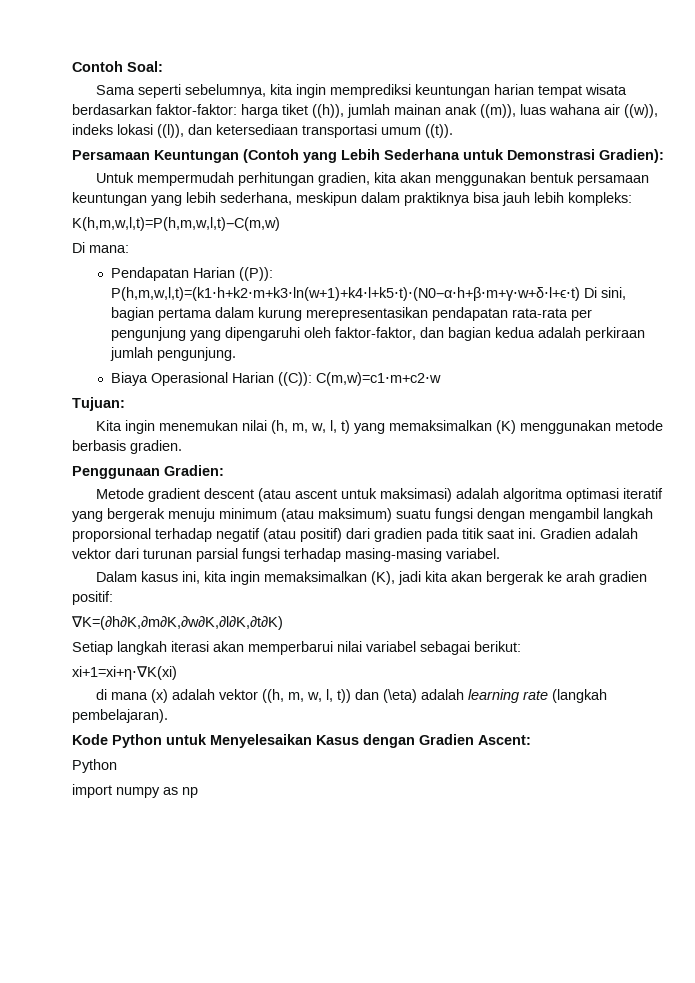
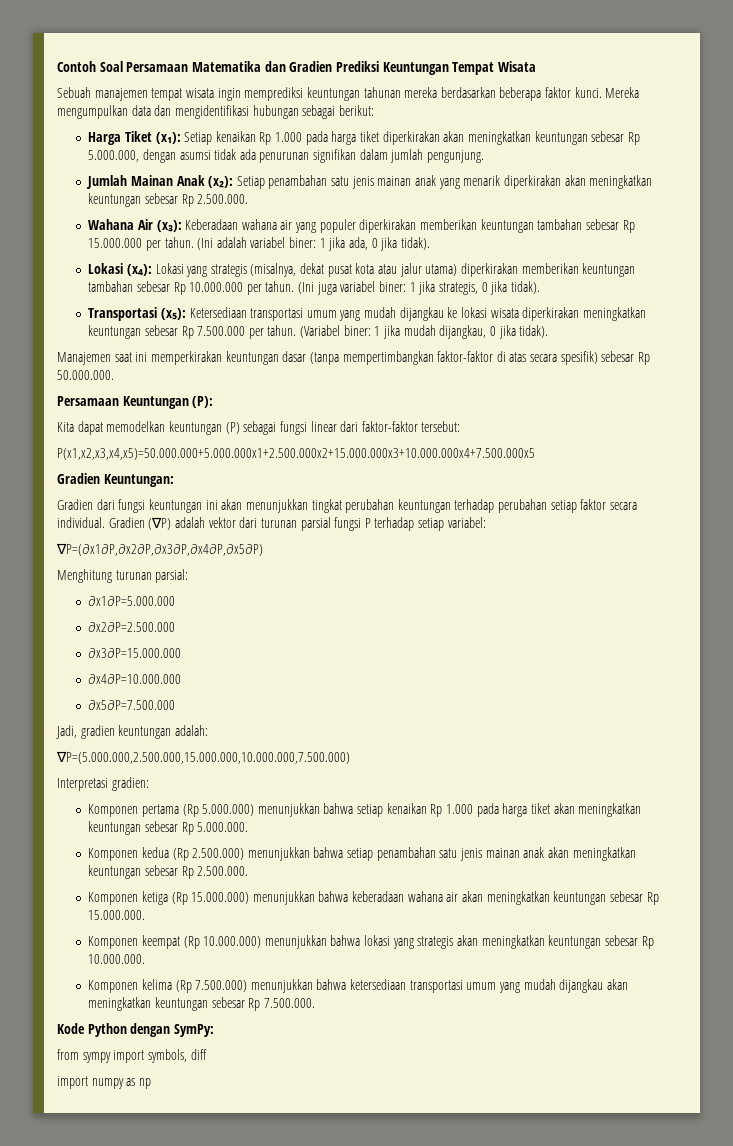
[127,61,163,72] [96,84,628,98] [72,104,658,118] [72,124,453,138] [72,149,664,163] [96,172,650,186] [72,192,632,206] [72,217,280,231] [72,242,129,253] [110,267,273,281] [110,287,626,301] [110,307,592,321] [110,327,645,341] [109,347,236,361] [110,372,441,386] [72,397,125,411] [96,420,664,434] [72,440,182,454] [72,465,224,479] [96,488,664,502] [72,508,653,522] [72,528,591,542] Soal: // Sama seperti sebelumnya, kita ingin memprediksi keuntungan harian tempat wisata berdasarkan faktor-faktor: harga tiket ((h)), jumlah mainan anak ((m)), luas wahana air ((w)), indeks lokasi ((l)), dan ketersediaan transportasi umum ((t)). // Persamaan Keuntungan (Contoh yang Lebih Sederhana untuk Demonstrasi Gradien): // Untuk mempermudah perhitungan gradien, kita akan menggunakan bentuk persamaan keuntungan yang lebih sederhana, meskipun dalam praktiknya bisa jauh lebih kompleks: // K(h,m,w,l,t)=P(h,m,w,l,t)−C(m,w) // Di mana: // Pendapatan Harian ((P)): P(h,m,w,l,t)=(k1⋅h+k2⋅m+k3⋅ln(w+1)+k4⋅l+k5⋅t)⋅(N0−α⋅h+β⋅m+γ⋅w+δ⋅l+ϵ⋅t) Di sini, bagian pertama dalam kurung merepresentasikan pendapatan rata-rata per pengunjung yang dipengaruhi oleh faktor-faktor, dan bagian kedua adalah perkiraan jumlah pengunjung. // Biaya Operasional Harian ((C)): C(m,w)=c1⋅m+c2⋅w // Tujuan: // Kita ingin menemukan nilai (h, m, w, l, t) yang memaksimalkan (K) menggunakan metode berbasis gradien. // Penggunaan Gradien: // Metode gradient descent (atau ascent untuk maksimasi) adalah algoritma optimasi iteratif yang bergerak menuju minimum (atau maksimum) suatu fungsi dengan mengambil langkah proporsional terhadap negatif (atau positif) dari gradien pada titik saat ini. Gradien -> [99,61,536,75] [57,87,640,101] [57,105,374,119] [88,131,640,145] [88,149,485,163] [86,175,653,189] [88,193,249,207] [88,219,635,233] [88,237,431,251] [88,263,636,277] [88,281,540,295] [88,307,647,321] [88,325,549,339] [57,351,651,365] [57,370,114,380] [57,396,214,409] [57,421,461,435] [57,448,535,460] [57,473,174,487] [57,499,638,513] [57,517,172,530] Soal Persamaan Matematika dan Gradien Prediksi Keuntungan Tempat Wisata // Sebuah manajemen tempat wisata ingin memprediksi keuntungan tahunan mereka berdasarkan beberapa faktor kunci. Mereka mengumpulkan data dan mengidentifikasi hubungan sebagai berikut: // Harga Tiket (x₁): Setiap kenaikan Rp 1.000 pada harga tiket diperkirakan akan meningkatkan keuntungan sebesar Rp 5.000.000, dengan asumsi tidak ada penurunan signifikan dalam jumlah pengunjung. // Jumlah Mainan Anak (x₂): Setiap penambahan satu jenis mainan anak yang menarik diperkirakan akan meningkatkan keuntungan sebesar Rp 2.500.000. // Wahana Air (x₃): Keberadaan wahana air yang populer diperkirakan memberikan keuntungan tambahan sebesar Rp 15.000.000 per tahun. (Ini adalah variabel biner: 1 jika ada, 0 jika tidak). // Lokasi (x₄): Lokasi yang strategis (misalnya, dekat pusat kota atau jalur utama) diperkirakan memberikan keuntungan tambahan sebesar Rp 10.000.000 per tahun. (Ini juga variabel biner: 1 jika strategis, 0 jika tidak). // Transportasi (x₅): Ketersediaan transportasi umum yang mudah dijangkau ke lokasi wisata diperkirakan meningkatkan keuntungan sebesar Rp 7.500.000 per tahun. (Variabel biner: 1 jika mudah dijangkau, 0 jika tidak). // Manajemen saat ini memperkirakan keuntungan dasar (tanpa mempertimbangkan faktor-faktor di atas secara spesifik) sebesar Rp 50.000.000. // Persamaan Keuntungan (P): // Kita dapat memodelkan keuntungan (P) sebagai fungsi linear dari faktor-faktor tersebut: // P(x1,x2,x3,x4,x5)=50.000.000+5.000.000x1+2.500.000x2+15.000.000x3+10.000.000x4+7.500.000x5 // Gradien Keuntungan: // Gradien dari fungsi keuntungan ini akan menunjukkan tingkat perubahan keuntungan terhadap perubahan setiap faktor secara individual. Gradien (∇P)
[284,548,500,562] [96,571,648,585] [72,591,113,605] [71,616,283,630] [72,641,521,655] [72,666,177,680] [96,689,608,703] [72,709,168,723] [72,734,531,748] [72,759,117,773] terhadap masing-masing variabel. // Dalam kasus ini, kita ingin memaksimalkan (K), jadi kita akan bergerak ke arah gradien positif: // ∇K=(∂h∂K,∂m∂K,∂w∂K,∂l∂K,∂t∂K) // Setiap langkah iterasi akan memperbarui nilai variabel sebagai berikut: // xi+1=xi+η⋅∇K(xi) // di mana (x) adalah vektor ((h, m, w, l, t)) dan (\eta) adalah learning rate (langkah pembelajaran). // Kode Python untuk Menyelesaikan Kasus dengan Gradien Ascent: // Python -> [364,517,486,531] [56,543,263,556] [57,569,189,583] [88,596,176,606] [88,622,176,632] [88,648,182,658] [88,674,182,684] [88,700,176,710] [56,725,208,739] [56,751,350,764] [57,777,149,791] [88,803,642,817] [88,821,249,835] [88,847,636,861] [88,865,249,879] [88,891,659,905] [88,910,146,920] [88,935,654,949] [88,954,146,964] [88,979,629,993] [88,997,315,1011] [57,1023,214,1037] [57,1049,207,1063] P terhadap setiap variabel: // ∇P=(∂x1∂P,∂x2∂P,∂x3∂P,∂x4∂P,∂x5∂P) // Menghitung turunan parsial: // ∂x1∂P=5.000.000 // ∂x2∂P=2.500.000 // ∂x3∂P=15.000.000 // ∂x4∂P=10.000.000 // ∂x5∂P=7.500.000 // Jadi, gradien keuntungan adalah: // ∇P=(5.000.000,2.500.000,15.000.000,10.000.000,7.500.000) // Interpretasi gradien: // Komponen pertama (Rp 5.000.000) menunjukkan bahwa setiap kenaikan Rp 1.000 pada harga tiket akan meningkatkan keuntungan sebesar Rp 5.000.000. // Komponen kedua (Rp 2.500.000) menunjukkan bahwa setiap penambahan satu jenis mainan anak akan meningkatkan keuntungan sebesar Rp 2.500.000. // Komponen ketiga (Rp 15.000.000) menunjukkan bahwa keberadaan wahana air akan meningkatkan keuntungan sebesar Rp 15.000.000. // Komponen keempat (Rp 10.000.000) menunjukkan bahwa lokasi yang strategis akan meningkatkan keuntungan sebesar Rp 10.000.000. // Komponen kelima (Rp 7.500.000) menunjukkan bahwa ketersediaan transportasi umum yang mudah dijangkau akan meningkatkan keuntungan sebesar Rp 7.500.000. // Kode Python dengan SymPy: // from sympy import symbols, diff

